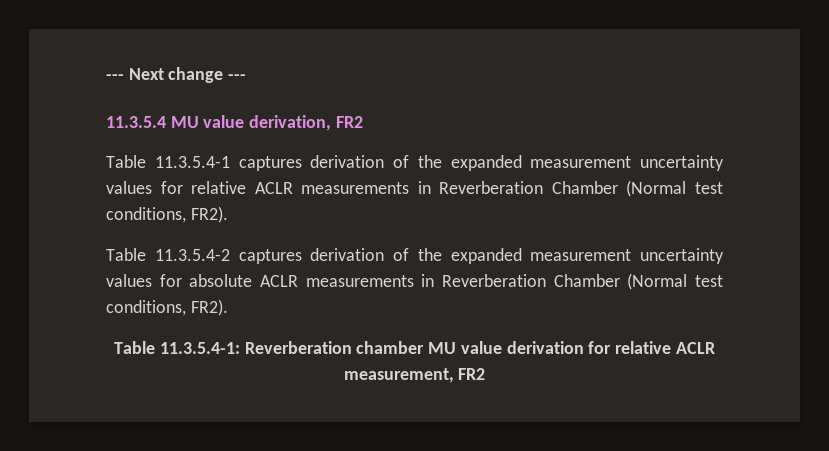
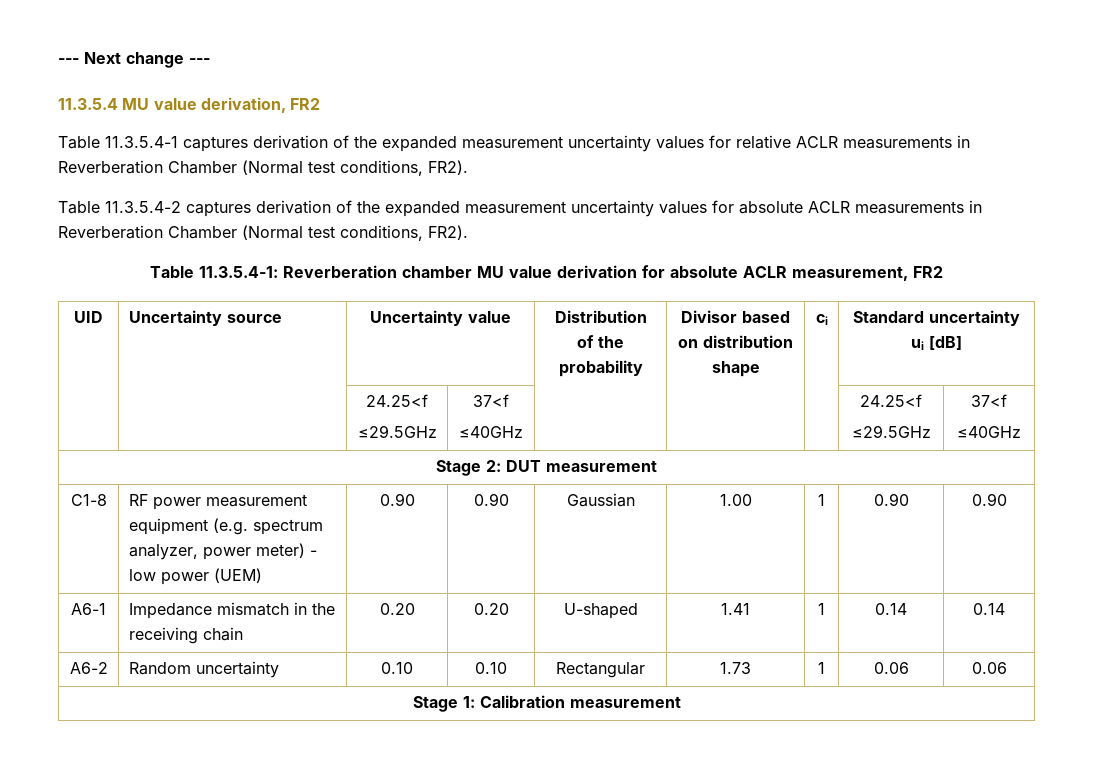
[615,341,672,354] relative -> [670,266,738,278] absolute
(486, 374) none -> [74,311,103,323] [128,310,282,326] [370,310,511,326] [554,310,647,323] [577,335,624,348] [558,360,643,377] [681,310,790,323] [678,335,793,348] [711,361,760,377] [815,314,828,325] [853,310,1020,326] [911,336,962,350] [366,394,428,407] [357,425,437,438] [473,394,509,407] [459,426,523,438] [860,394,922,407] [851,425,931,438] [971,394,1007,407] [957,426,1021,438] [436,460,657,476] [70,494,107,506] [128,494,307,510] [128,518,323,535] [128,543,317,560] [128,568,262,585] [379,493,415,506] [473,493,509,506] [566,493,635,507] [719,494,752,506] [818,494,825,506] [873,493,909,506] [971,493,1007,506] [71,603,106,615] [128,602,335,619] [128,627,243,644] [379,603,415,615] [473,603,509,615] [563,603,638,619] [721,603,750,615] [818,603,825,615] [875,603,907,615] [973,603,1005,615] [69,662,108,674] [128,661,279,678] [381,662,413,674] [475,662,507,674] [556,662,645,678] [720,662,751,674] [818,662,825,674] [873,662,909,674] [971,662,1007,674] [412,695,681,712] // UID | Uncertainty source | Uncertainty value | Distribution of the probability | Divisor based on distribution shape | ci | Standard uncertainty ui [dB] // | | 24.25<f // ≤29.5GHz | 37<f // ≤40GHz | | | | 24.25<f // ≤29.5GHz | 37<f // ≤40GHz // Stage 2: DUT measurement // C1-8 | RF power measurement equipment (e.g. spectrum analyzer, power meter) - low power (UEM) | 0.90 | 0.90 | Gaussian | 1.00 | 1 | 0.90 | 0.90 // A6-1 | Impedance mismatch in the receiving chain | 0.20 | 0.20 | U-shaped | 1.41 | 1 | 0.14 | 0.14 // A6-2 | Random uncertainty | 0.10 | 0.10 | Rectangular | 1.73 | 1 | 0.06 | 0.06 // Stage 1: Calibration measurement

